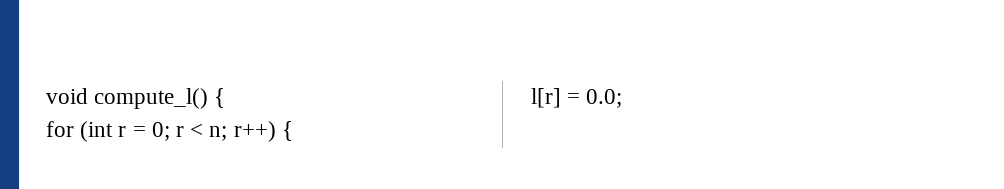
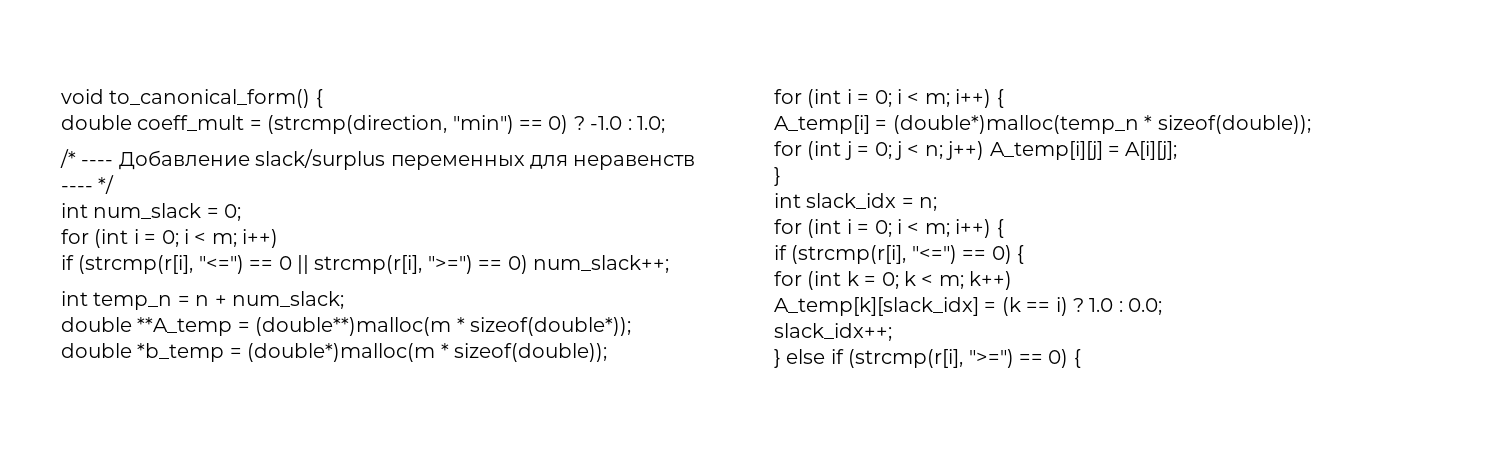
[94,88,209,109] compute_l() -> [109,89,323,108] [61,115,665,134] [60,149,696,170] [61,175,115,194] [61,203,242,221] [61,229,279,248] [61,255,669,274] [61,291,344,310] [61,317,631,336] [61,343,607,362] [774,89,1004,108] [774,115,1311,134] [774,141,1178,160] [774,167,781,186] [774,193,938,211] [774,219,1004,238] [774,245,1012,264] to_canonical_form() { // double coeff_mult = (strcmp(direction, "min") == 0) ? -1.0 : 1.0; // /* ---- Добавление slack/surplus переменных для неравенств ---- */ // int num_slack = 0; // for (int i = 0; i < m; i++) // if (strcmp(r[i], "<=") == 0 || strcmp(r[i], ">=") == 0) num_slack++; // int temp_n = n + num_slack; // double **A_temp = (double**)malloc(m * sizeof(double*)); // double *b_temp = (double*)malloc(m * sizeof(double)); // for (int i = 0; i < m; i++) { // A_temp[i] = (double*)malloc(temp_n * sizeof(double)); // for (int j = 0; j < n; j++) A_temp[i][j] = A[i][j]; // } // int slack_idx = n; // for (int i = 0; i < m; i++) { // if (strcmp(r[i], "<=") == 0)
[118,121,293,142] [531,88,623,108] r = 0; r < n; r++) { // l[r] = 0.0; -> [846,271,1013,290] [774,297,1163,316] [774,323,892,341] [774,349,1081,368] k = 0; k < m; k++) // A_temp[k][slack_idx] = (k == i) ? 1.0 : 0.0; // slack_idx++; // } else if (strcmp(r[i], ">=") == 0) {

